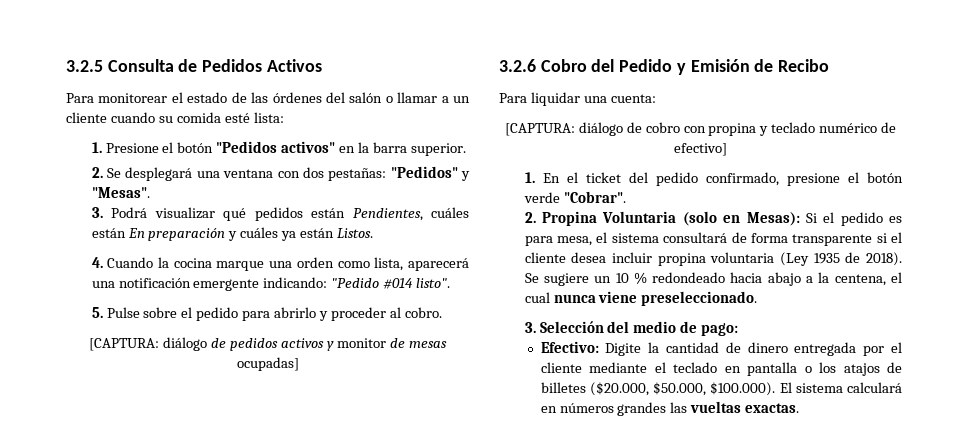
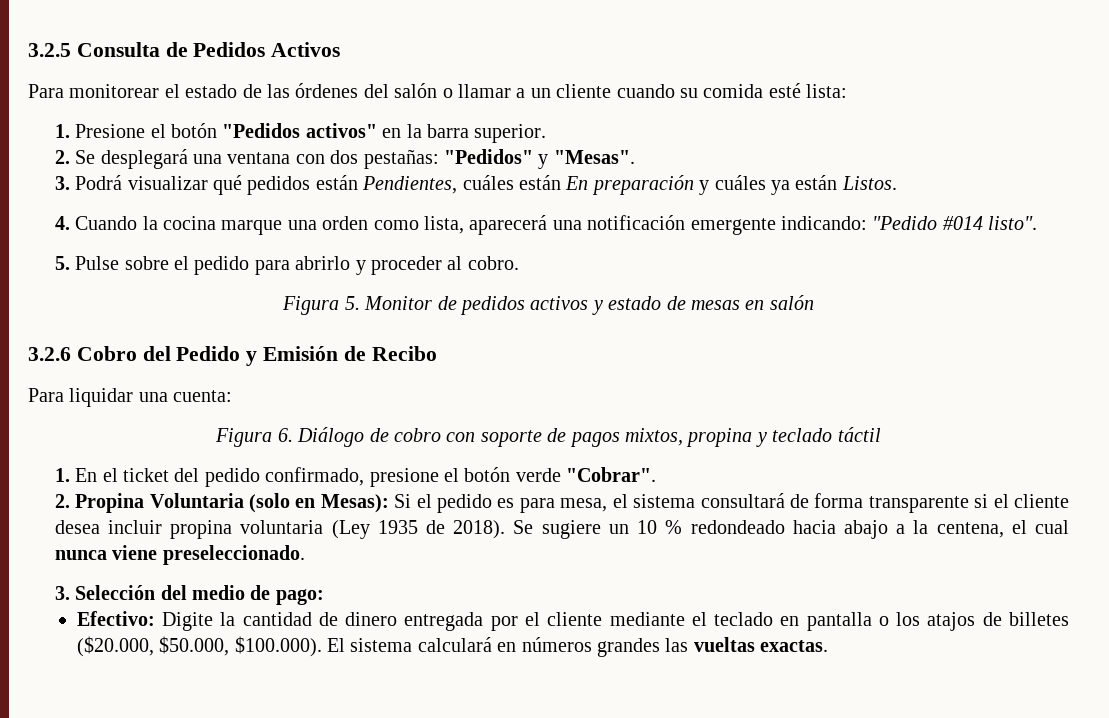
[89,337,208,351] [CAPTURA: diálogo -> [282,296,433,315] Figura 5. Monitor
[336,338,386,348] monitor -> [608,296,662,310] estado
[236,357,299,371] ocupadas] -> [745,295,814,310] en salón
[504,122,897,136] [674,143,727,156] [CAPTURA: diálogo de cobro con propina y teclado numérico de efectivo] -> [215,427,881,447] Figura 6. Diálogo de cobro con soporte de pagos mixtos, propina y teclado táctil

